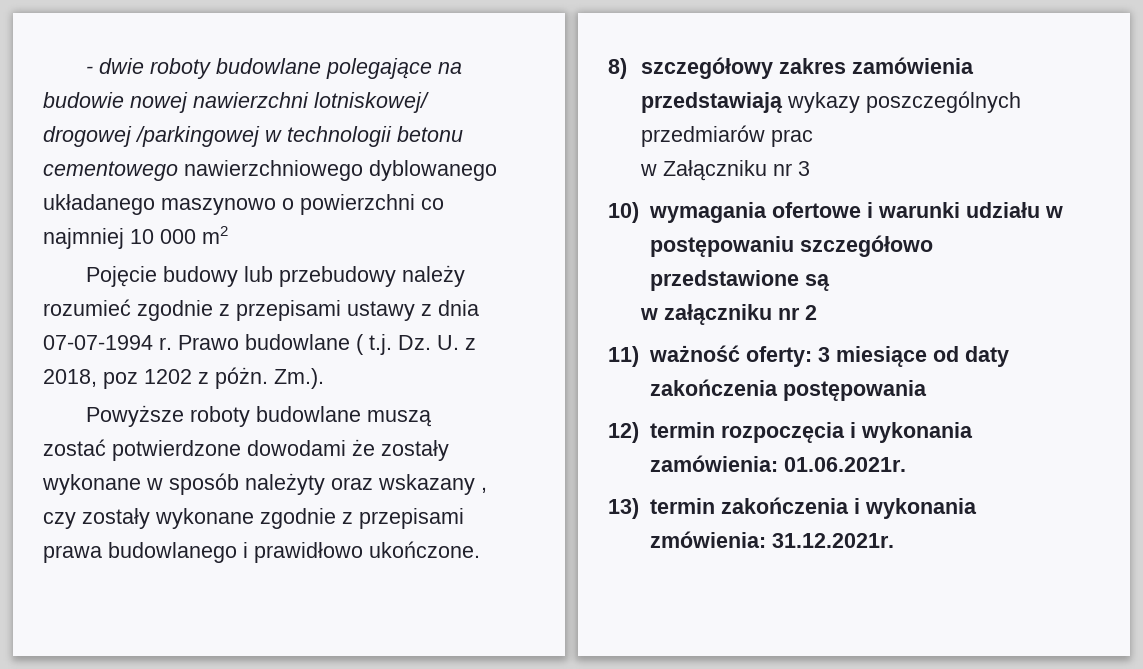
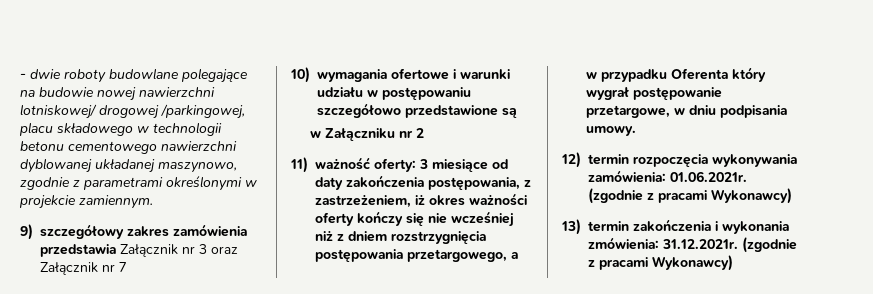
[135,126,260,147] /parkingowej -> [161,104,245,119] [19,122,133,136] /parkingowej, placu składowego
[184,160,497,181] [43,194,444,215] [43,226,228,249] [86,265,466,287] [43,299,479,321] [43,334,476,355] [43,367,324,389] [86,405,432,427] [43,439,449,461] [42,473,487,495] [43,508,464,529] [43,541,480,563] [608,57,975,79] [641,91,1022,113] [641,125,814,147] [640,160,811,181] nawierzchniowego dyblowanego układanego maszynowo o powierzchni co najmniej 10 000 m2 // Pojęcie budowy lub przebudowy należy rozumieć zgodnie z przepisami ustawy z dnia 07-07-1994 r. Prawo budowlane ( t.j. Dz. U. z 2018, poz 1202 z póżn. Zm.). // Powyższe roboty budowlane muszą zostać potwierdzone dowodami że zostały wykonane w sposób należyty oraz wskazany , czy zostały wykonane zgodnie z przepisami prawa budowlanego i prawidłowo ukończone. // 8) szczegółowy zakres zamówienia przedstawiają wykazy poszczególnych przedmiarów prac // w Załączniku nr 3 -> [161,141,237,151] [20,158,237,173] [20,175,257,191] [19,195,153,209] [20,224,247,240] [40,244,238,257] [40,262,127,275] nawierzchni dyblowanej układanej maszynowo, zgodnie z parametrami określonymi w projekcie zamiennym. // 9) szczegółowy zakres zamówienia przedstawia Załącznik nr 3 oraz Załącznik nr 7
[664,304,773,325] załączniku -> [324,128,395,141] Załączniku
[782,380,927,401] postępowania -> [428,177,531,190] [315,193,527,208] [315,211,514,227] [315,230,486,244] [315,249,518,262] [586,67,766,82] [586,87,722,100] [586,105,787,118] [586,126,636,136] postępowania, z zastrzeżeniem, iż okres ważności oferty kończy się nie wcześniej niż z dniem rozstrzygnięcia postępowania przetargowego, a w przypadku Oferenta który wygrał postępowanie przetargowe, w dniu podpisania umowy.
[849,422,973,443] i wykonania -> [712,154,797,167] wykonywania
(906, 464) none -> [588,188,792,204] (zgodnie z pracami Wykonawcy)
(894, 540) none -> [742,237,797,253] [588,255,733,271] (zgodnie z pracami Wykonawcy)

